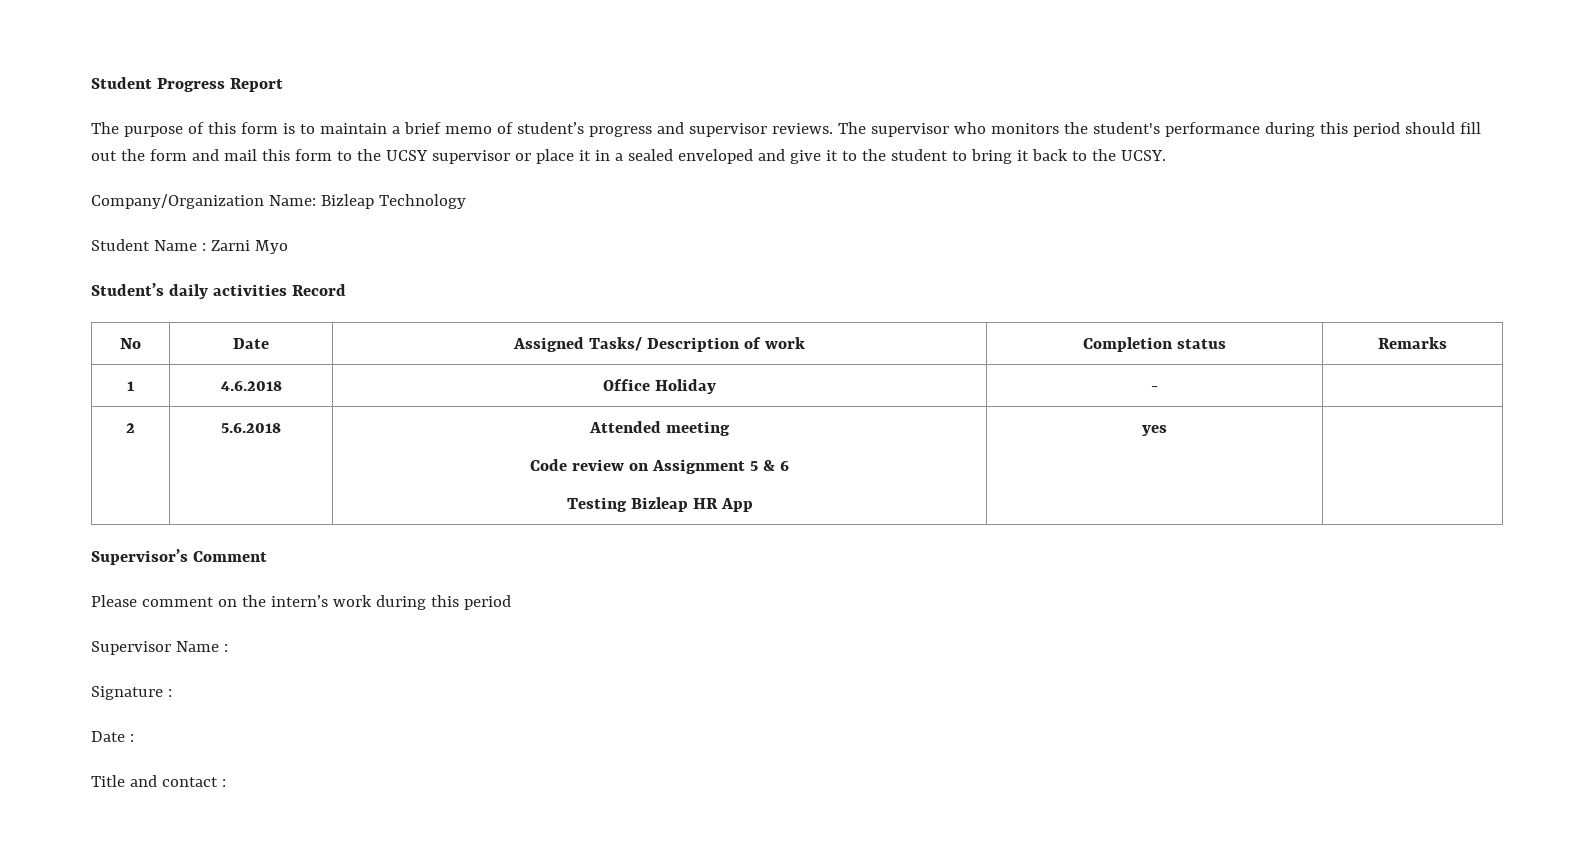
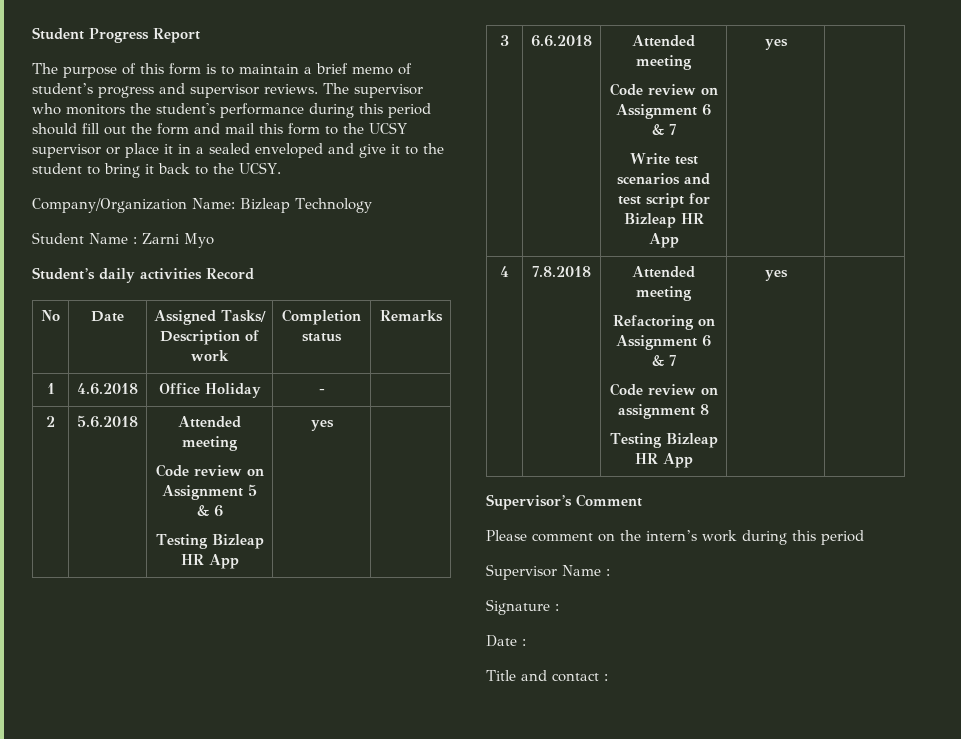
(1167, 430) none -> [500,35,509,46] [531,35,592,47] [632,35,695,47] [636,55,692,70] [609,83,718,96] [616,104,711,119] [651,124,676,135] [629,153,698,165] [617,173,710,185] [617,193,710,208] [623,213,704,228] [648,233,679,248] [764,39,788,50] [500,266,509,277] [532,266,591,277] [632,266,695,278] [636,286,692,301] [612,315,715,330] [616,335,711,350] [651,355,676,366] [609,383,718,396] [618,404,709,419] [609,433,718,448] [634,453,693,468] [764,270,788,281] // 3 | 6.6.2018 | Attended meeting // Code review on Assignment 6 & 7 // Write test scenarios and test script for Bizleap HR App | yes | // 4 | 7.8.2018 | Attended meeting // Refactoring on Assignment 6 & 7 // Code review on assignment 8 // Testing Bizleap HR App | yes |

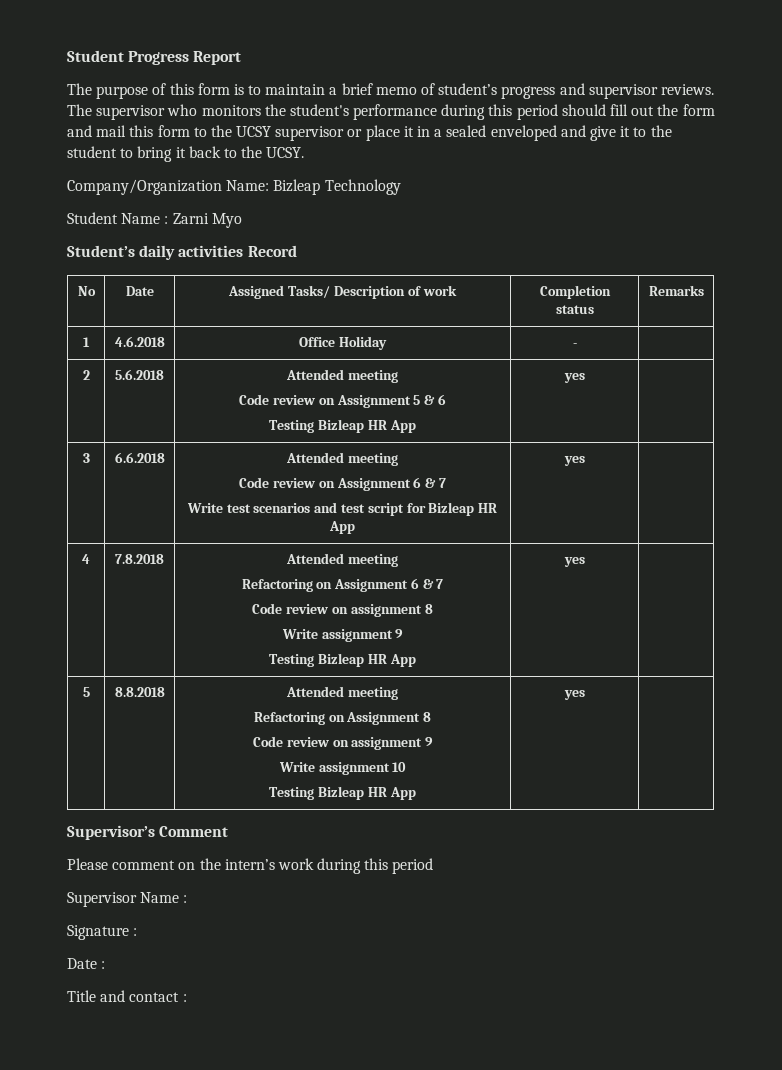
(709, 409) none -> [281,629,404,642] [269,653,416,667] [563,557,585,567] [82,687,90,697] [114,687,165,697] [286,686,398,700] [253,712,432,725] [252,736,434,750] [278,762,407,775] // Write assignment 9 // Testing Bizleap HR App | yes | // 5 | 8.8.2018 | Attended meeting // Refactoring on Assignment 8 // Code review on assignment 9 // Write assignment 10

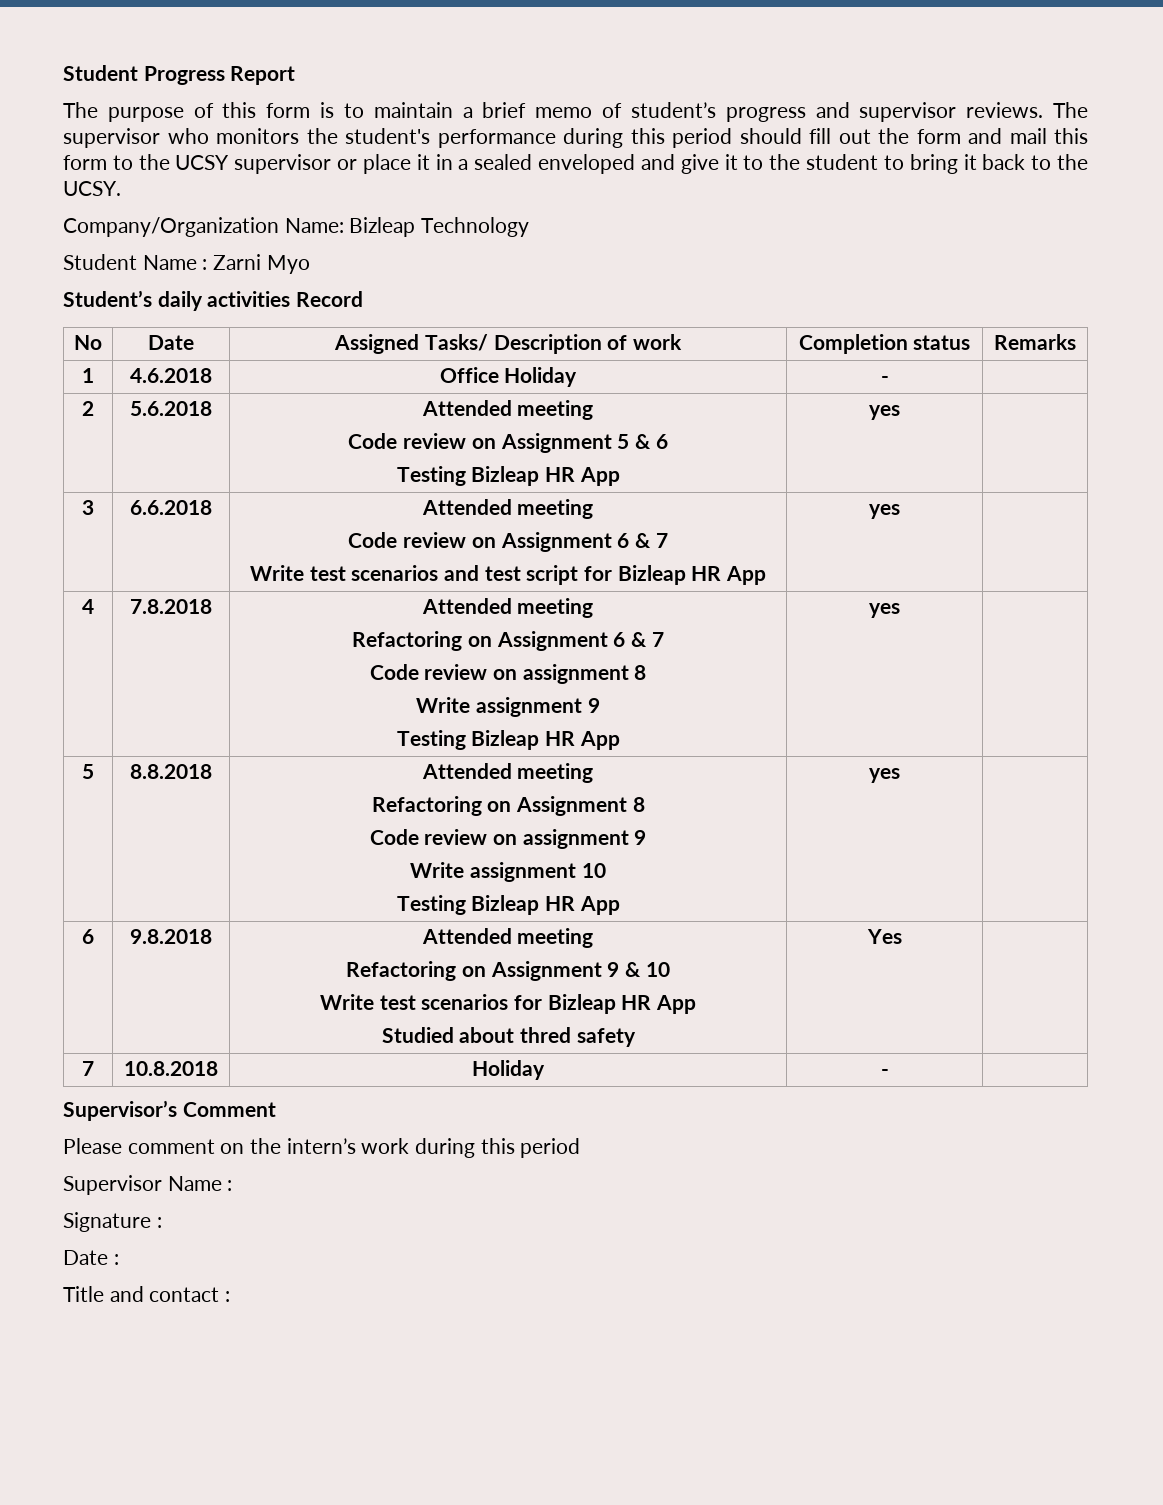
(585, 695) none -> [82,929,94,944] [130,929,212,944] [421,928,594,948] [346,961,670,981] [319,994,697,1014] [381,1027,636,1047] [866,929,902,944] [82,1061,94,1076] [124,1061,218,1076] [472,1060,545,1080] [880,1069,889,1076] // 6 | 9.8.2018 | Attended meeting // Refactoring on Assignment 9 & 10 // Write test scenarios for Bizleap HR App // Studied about thred safety | Yes | // 7 | 10.8.2018 | Holiday | - |

